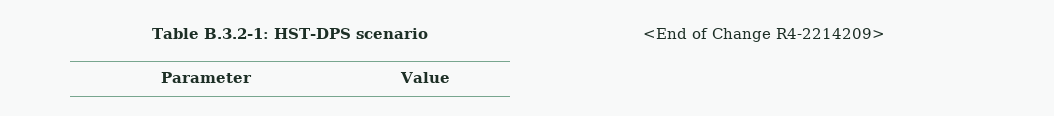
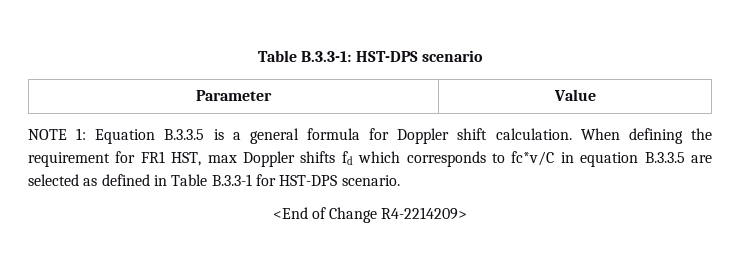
[152,28,269,39] Table B.3.2-1: -> [258,50,352,62] Table B.3.3-1:
(450, 77) none -> [28,128,712,144] [28,151,712,167] [28,174,400,186] // NOTE 1: Equation B.3.3.5 is a general formula for Doppler shift calculation. When defining the requirement for FR1 HST, max Doppler shifts fd which corresponds to fc*v/C in equation B.3.3.5 are selected as defined in Table B.3.3-1 for HST-DPS scenario.

